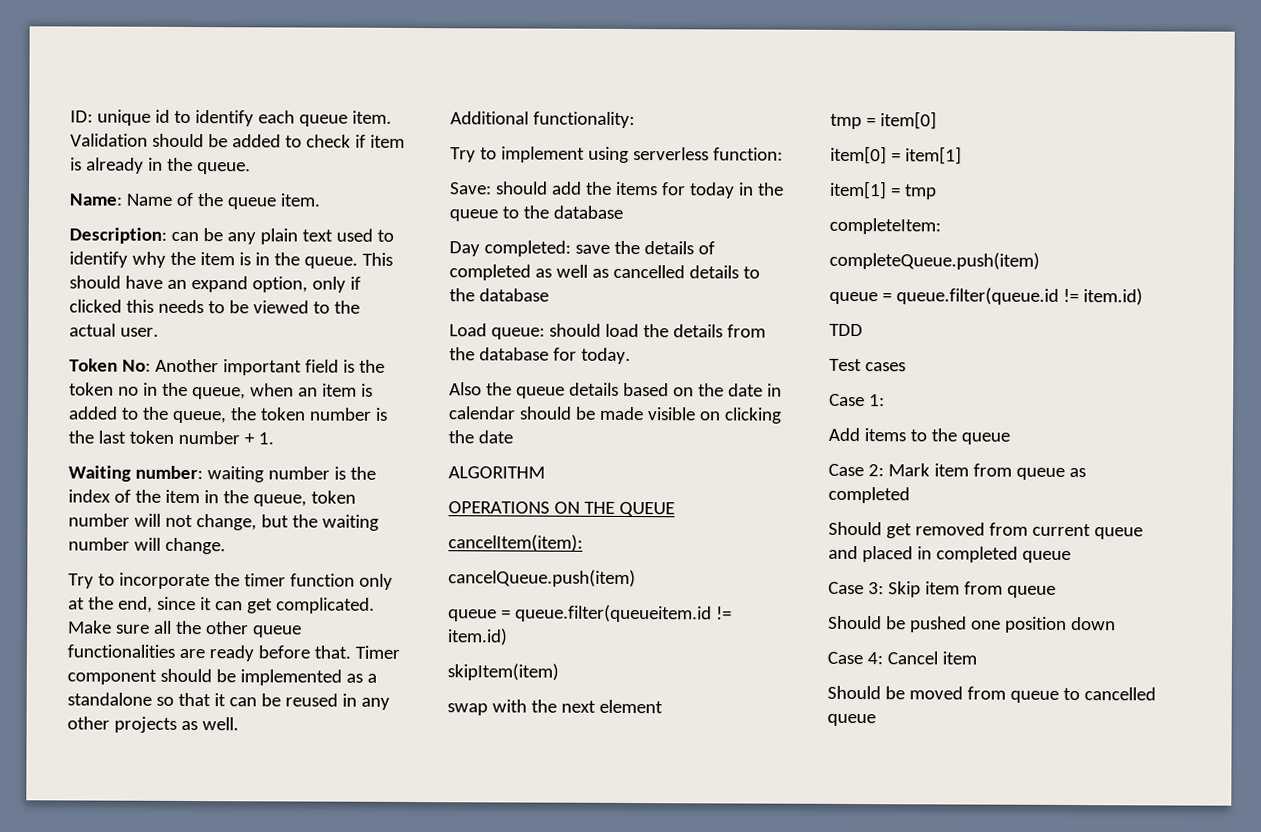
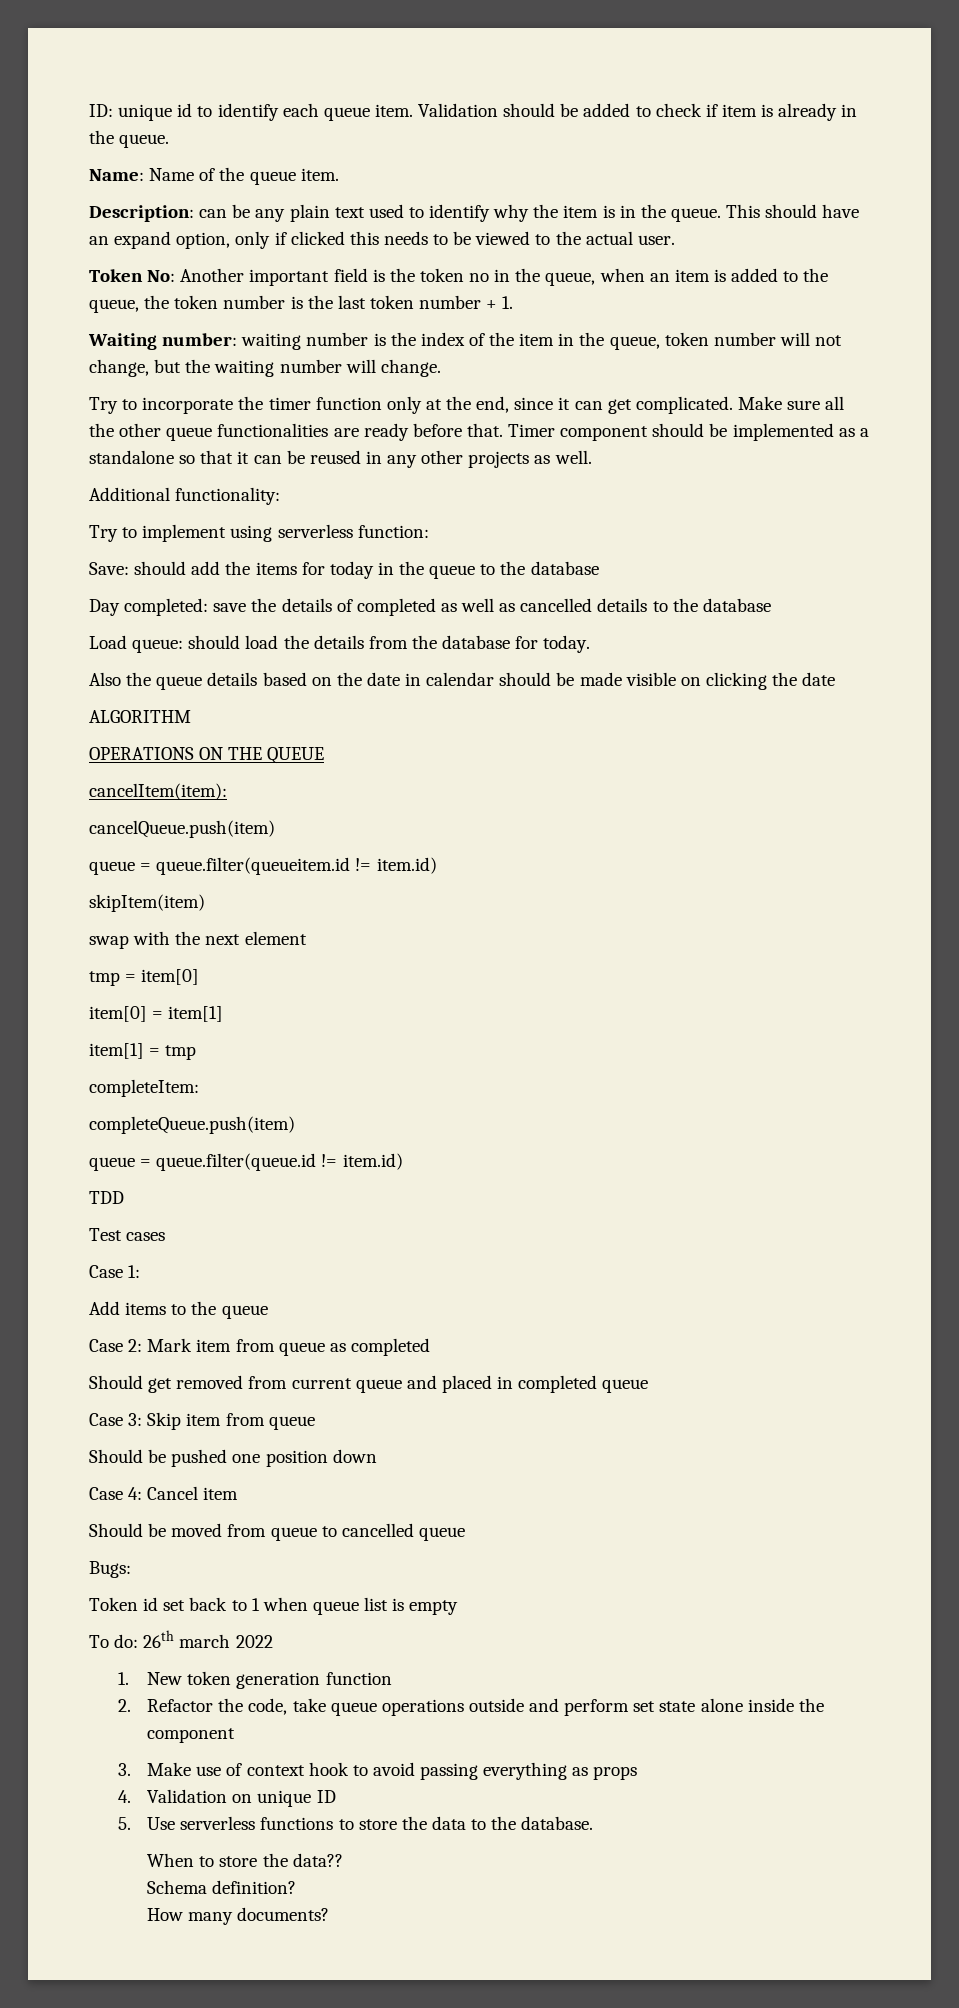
(876, 720) none -> [89,1561,131,1578] [89,1597,459,1615] [89,1630,273,1648] [118,1671,392,1689] [118,1698,824,1716] [147,1728,236,1743] [118,1762,638,1780] [118,1789,336,1807] [118,1816,594,1830] [147,1853,343,1867] [147,1880,297,1894] [147,1907,330,1925] // Bugs: // Token id set back to 1 when queue list is empty // To do: 26th march 2022 // 1. New token generation function // 2. Refactor the code, take queue operations outside and perform set state alone inside the component // 3. Make use of context hook to avoid passing everything as props // 4. Validation on unique ID // 5. Use serverless functions to store the data to the database. // When to store the data?? // Schema definition? // How many documents?

